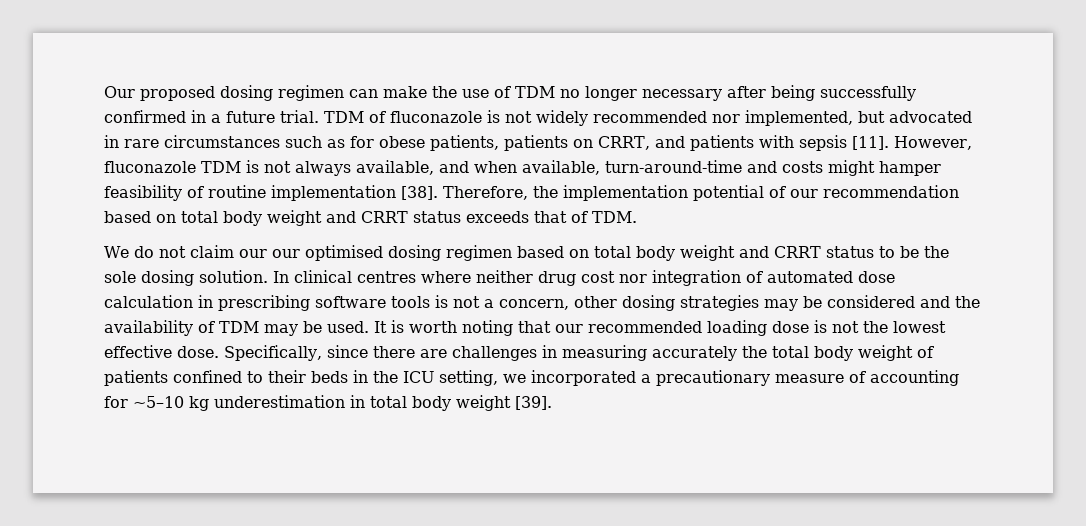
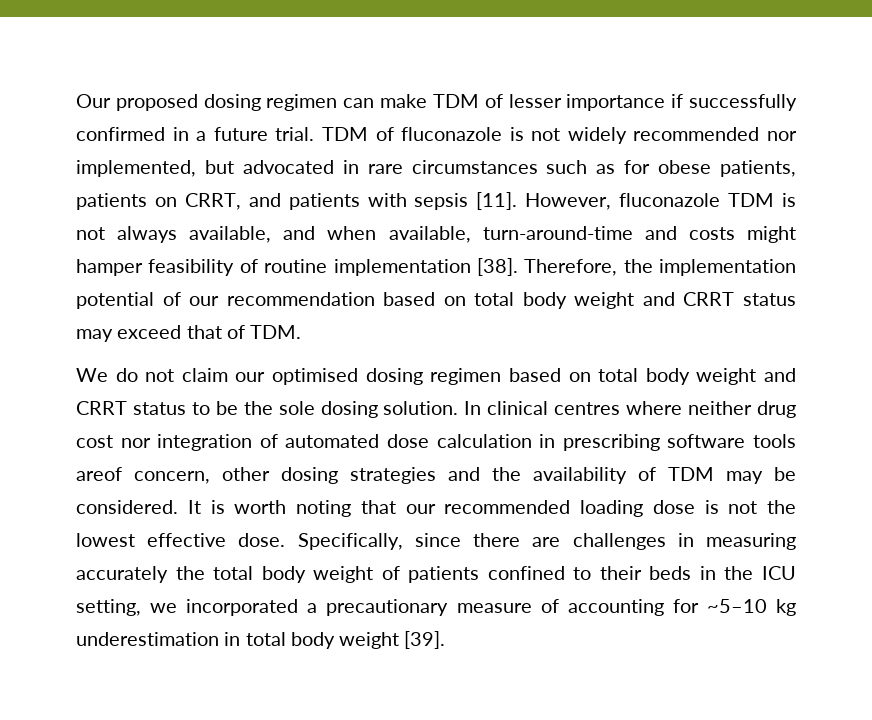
[432,85,815,101] the use of TDM no longer necessary after being -> [432,94,684,111] TDM of lesser importance if
[466,211,529,223] exceeds -> [76,325,182,342] may exceed
[271,249,300,258] our -> (266, 377) none
[435,295,494,308] is not a -> [76,467,122,481] areof
[764,295,915,311] may be considered -> (436, 475) none
[327,321,369,333] used. -> [76,500,178,514] considered.

